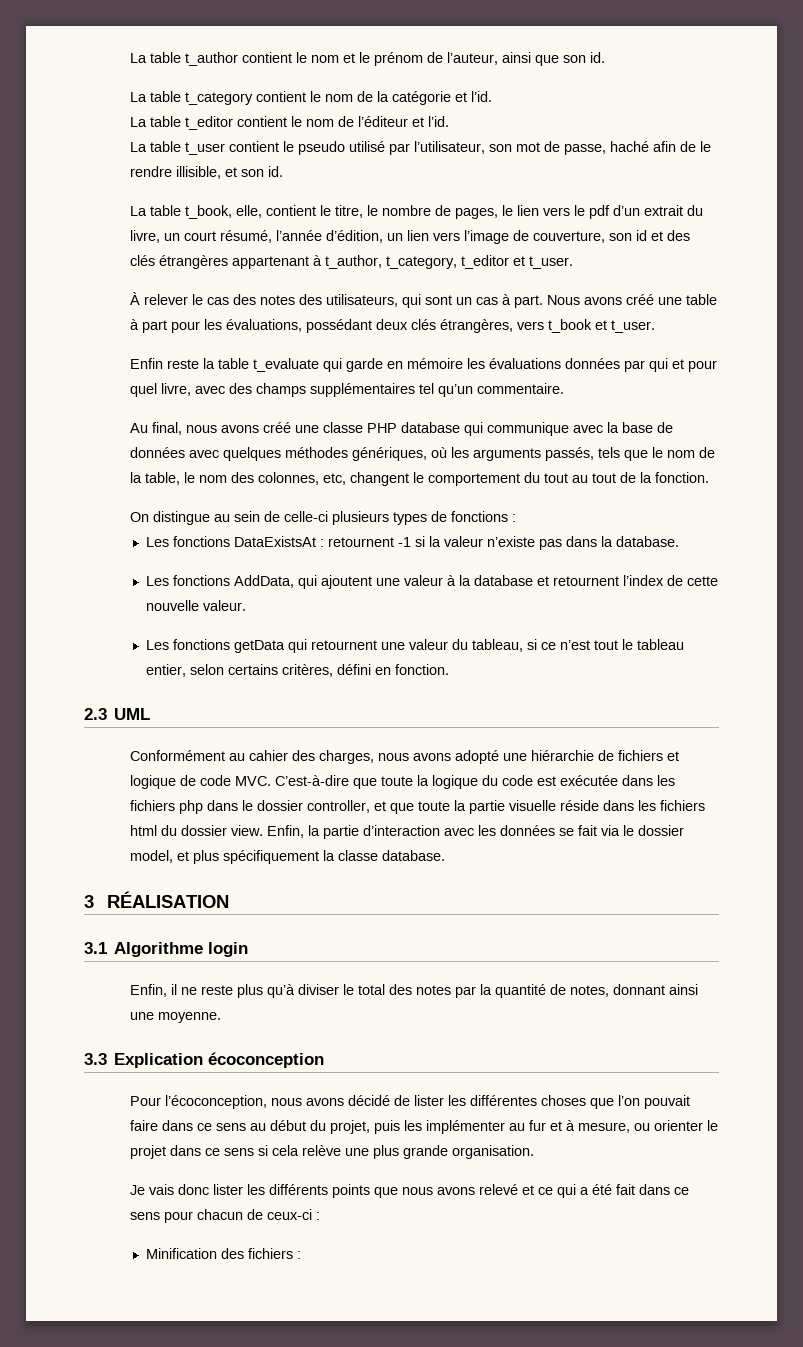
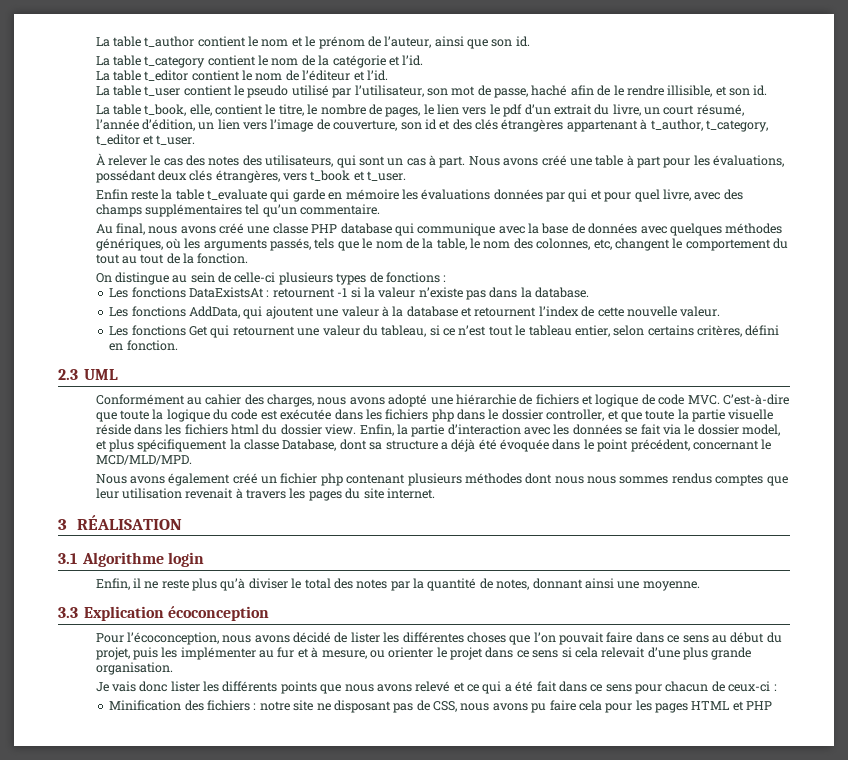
[234,640,286,653] getData -> [189,326,209,336] Get
[382,850,446,861] database. -> [282,439,772,452] [95,455,192,465] [95,473,788,486] [95,488,435,501] Database, dont sa structure a déjà été évoquée dans le point précédent, concernant le MCD/MLD/MPD. // Nous avons également créé un fichier php contenant plusieurs méthodes dont nous nous sommes rendus comptes que leur utilisation revenait à travers les pages du site internet.
[302,1145,370,1156] relève une -> [601,647,680,658] relevait d’une
(302, 1255) none -> [259,700,773,713] notre site ne disposant pas de CSS, nous avons pu faire cela pour les pages HTML et PHP

